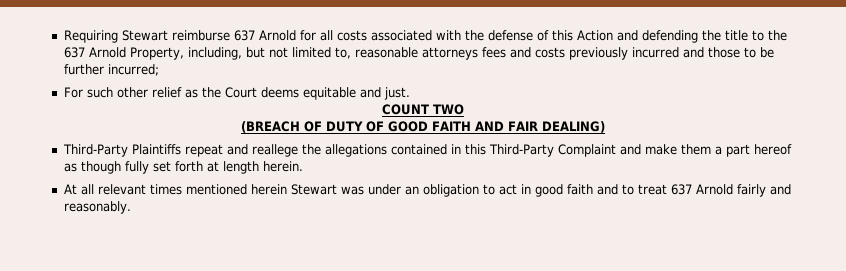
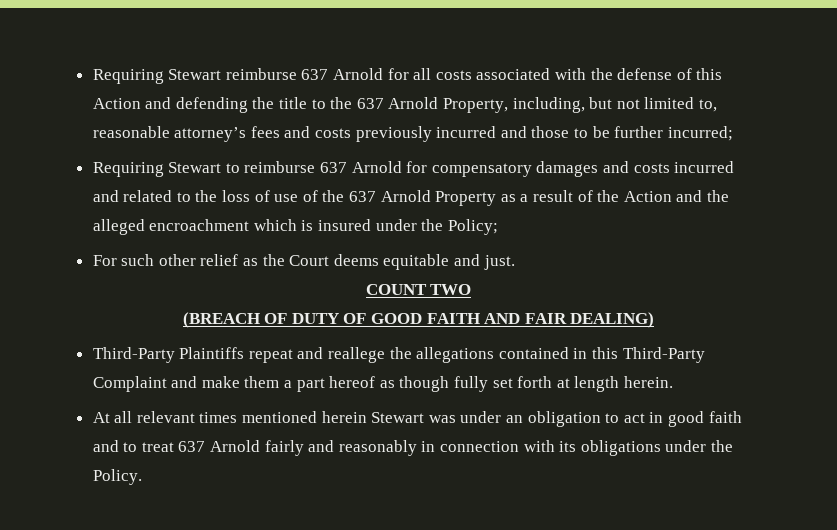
[421,47,478,60] attorneys -> [174,127,247,142] attorney’s
(159, 70) none -> [92,161,735,177] [92,190,729,206] [92,219,498,235] // Requiring Stewart to reimburse 637 Arnold for compensatory damages and costs incurred and related to the loss of use of the 637 Arnold Property as a result of the Action and the alleged encroachment which is insured under the Policy;
[63,201,131,214] reasonably. -> [338,440,733,456] [92,469,142,485] reasonably in connection with its obligations under the Policy.

